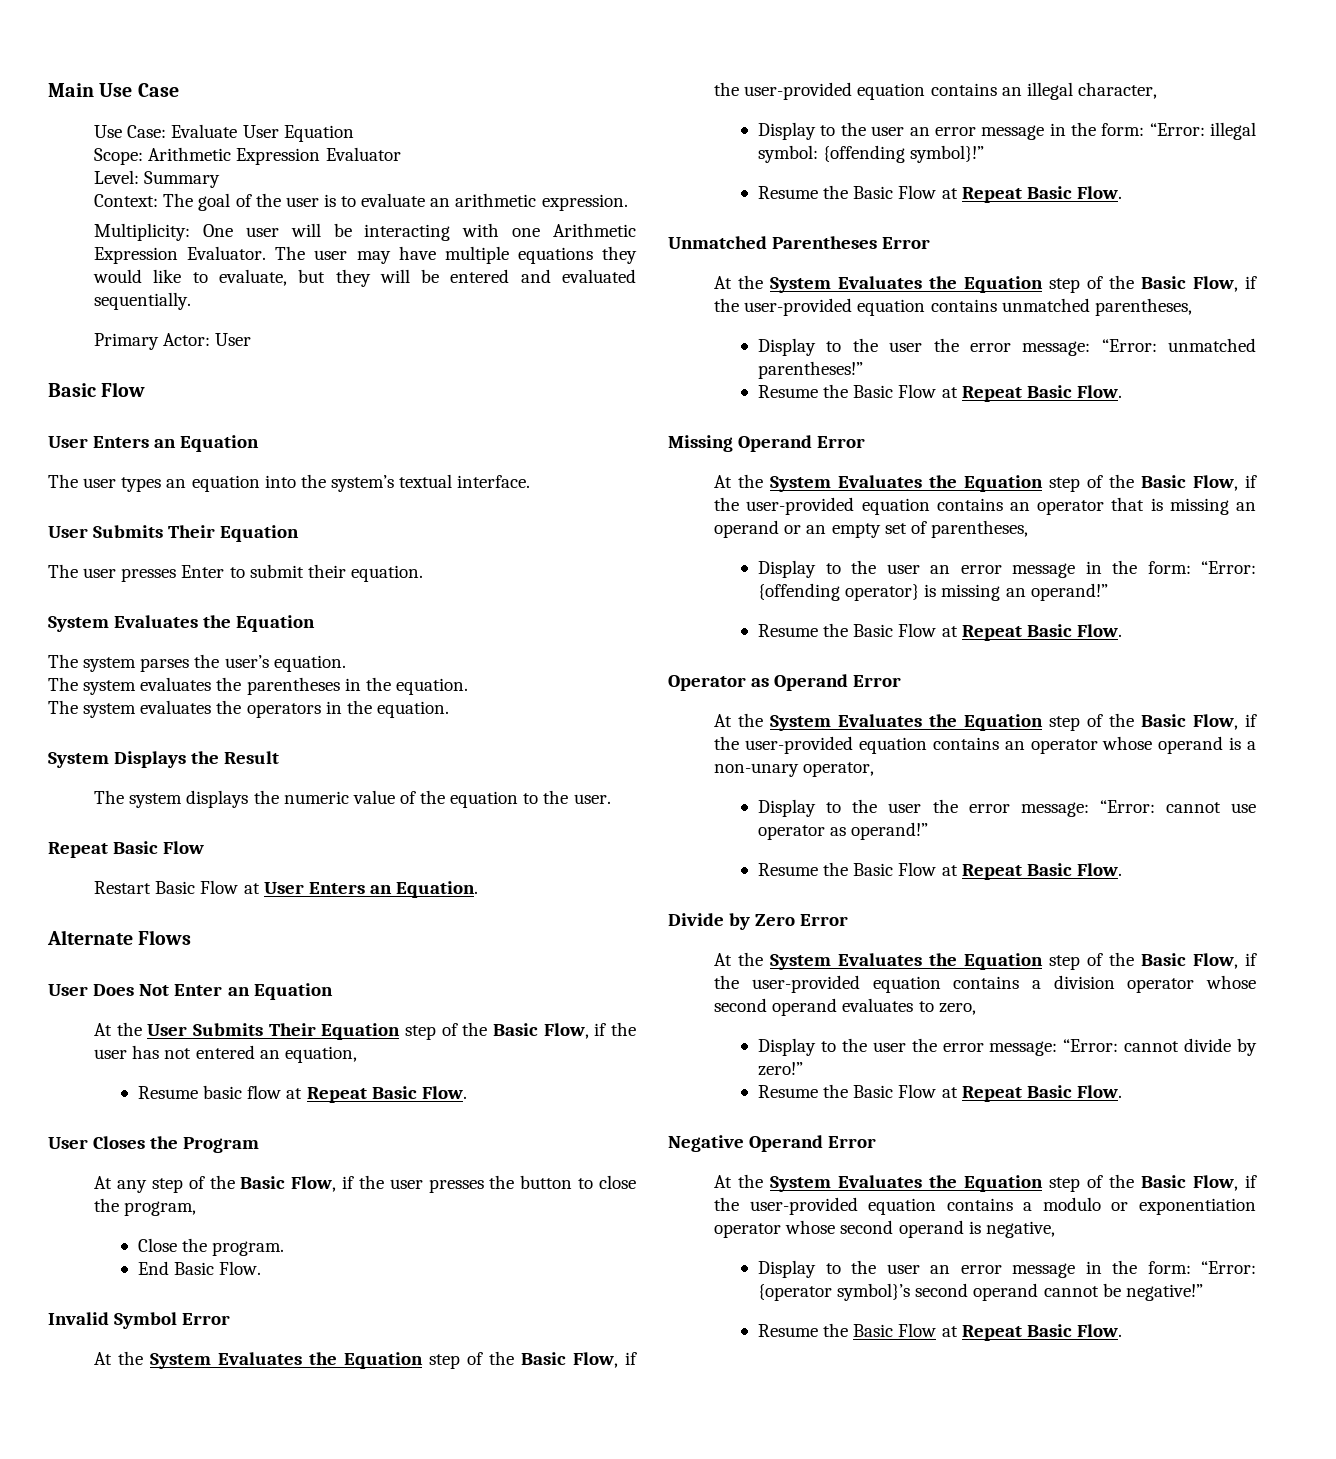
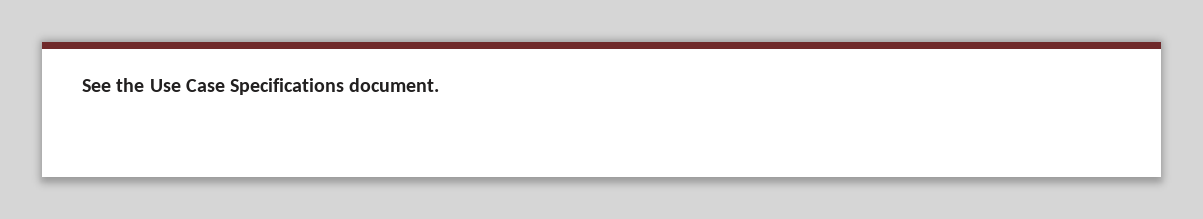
[48,83,94,97] Main -> [82,78,145,92] See the
[94,124,354,142] [94,147,401,165] [94,170,221,188] [94,193,628,211] [94,223,636,241] [94,246,637,264] [93,269,636,287] [94,292,192,310] [94,333,252,350] [48,382,146,397] [48,435,260,452] [48,474,531,492] [48,525,300,542] [48,564,423,582] [48,615,316,632] [48,654,346,672] [48,677,468,695] [48,700,449,718] [48,751,280,768] [94,790,611,808] [48,841,205,858] [94,880,479,898] [47,930,192,945] [48,983,333,1000] [94,1022,636,1040] [94,1045,357,1063] [138,1085,467,1103] [48,1136,260,1153] [94,1175,636,1193] [94,1198,197,1216] [138,1238,285,1256] [138,1261,262,1275] [48,1312,231,1329] [94,1351,637,1369] [714,82,1157,100] [758,122,1256,140] [758,145,985,163] [758,185,1123,203] [668,236,931,249] [714,275,1257,293] [714,298,1192,316] [758,338,1256,356] [758,361,864,379] [758,384,1123,402] [668,435,866,452] [714,474,1257,492] [714,497,1256,515] [714,520,1028,538] [758,560,1256,578] [758,583,1108,601] [758,623,1123,641] [668,674,902,691] [714,713,1257,731] [714,736,1256,754] [714,762,875,777] [758,799,1256,817] [758,822,929,840] [758,862,1123,880] [668,913,849,930] [714,952,1257,970] [714,975,1256,993] [714,998,976,1016] [758,1038,1257,1056] [758,1062,804,1076] [758,1084,1123,1102] [668,1135,877,1152] [714,1174,1257,1192] [714,1197,1256,1215] [714,1220,1055,1238] [758,1260,1256,1278] [758,1283,1203,1301] [758,1323,1123,1341] // Use Case: Evaluate User Equation // Scope: Arithmetic Expression Evaluator // Level: Summary // Context: The goal of the user is to evaluate an arithmetic expression. // Multiplicity: One user will be interacting with one Arithmetic Expression Evaluator. The user may have multiple equations they would like to evaluate, but they will be entered and evaluated sequentially. // Primary Actor: User // Basic Flow // User Enters an Equation // The user types an equation into the system’s textual interface. // User Submits Their Equation // The user presses Enter to submit their equation. // System Evaluates the Equation // The system parses the user’s equation. // The system evaluates the parentheses in the equation. // The system evaluates the operators in the equation. // System Displays the Result // The system displays the numeric value of the equation to the user. // Repeat Basic Flow // Restart Basic Flow at User Enters an Equation. // Alternate Flows // User Does Not Enter an Equation // At the User Submits Their Equation step of the Basic Flow, if the user has not entered an equation, // Resume basic flow at Repeat Basic Flow. // User Closes the Program // At any step of the Basic Flow, if the user presses the button to close the program, // Close the program. // End Basic Flow. // Invalid Symbol Error // At the System Evaluates the Equation step of the Basic Flow, if the user-provided equation contains an illegal character, // Display to the user an error message in the form: “Error: illegal symbol: {offending symbol}!” // Resume the Basic Flow at Repeat Basic Flow. // Unmatched Parentheses Error // At the System Evaluates the Equation step of the Basic Flow, if the user-provided equation contains unmatched parentheses, // Display to the user the error message: “Error: unmatched parentheses!” // Resume the Basic Flow at Repeat Basic Flow. // Missing Operand Error // At the System Evaluates the Equation step of the Basic Flow, if the user-provided equation contains an operator that is missing an operand or an empty set of parentheses, // Display to the user an error message in the form: “Error: {offending operator} is missing an operand!” // Resume the Basic Flow at Repeat Basic Flow. // Operator as Operand Error // At the System Evaluates the Equation step of the Basic Flow, if the user-provided equation contains an operator whose operand is a non-unary operator, // Display to the user the error message: “Error: cannot use operator as operand!” // Resume the Basic Flow at Repeat Basic Flow. // Divide by Zero Error // At the System Evaluates the Equation step of the Basic Flow, if the user-provided equation contains a division operator whose second operand evaluates to zero, // Display to the user the error message: “Error: cannot divide by zero!” // Resume the Basic Flow at Repeat Basic Flow. // Negative Operand Error // At the System Evaluates the Equation step of the Basic Flow, if the user-provided equation contains a modulo or exponentiation operator whose second operand is negative, // Display to the user an error message in the form: “Error: {operator symbol}’s second operand cannot be negative!” // Resume the Basic Flow at Repeat Basic Flow. -> [230,78,440,95] Specifications document.

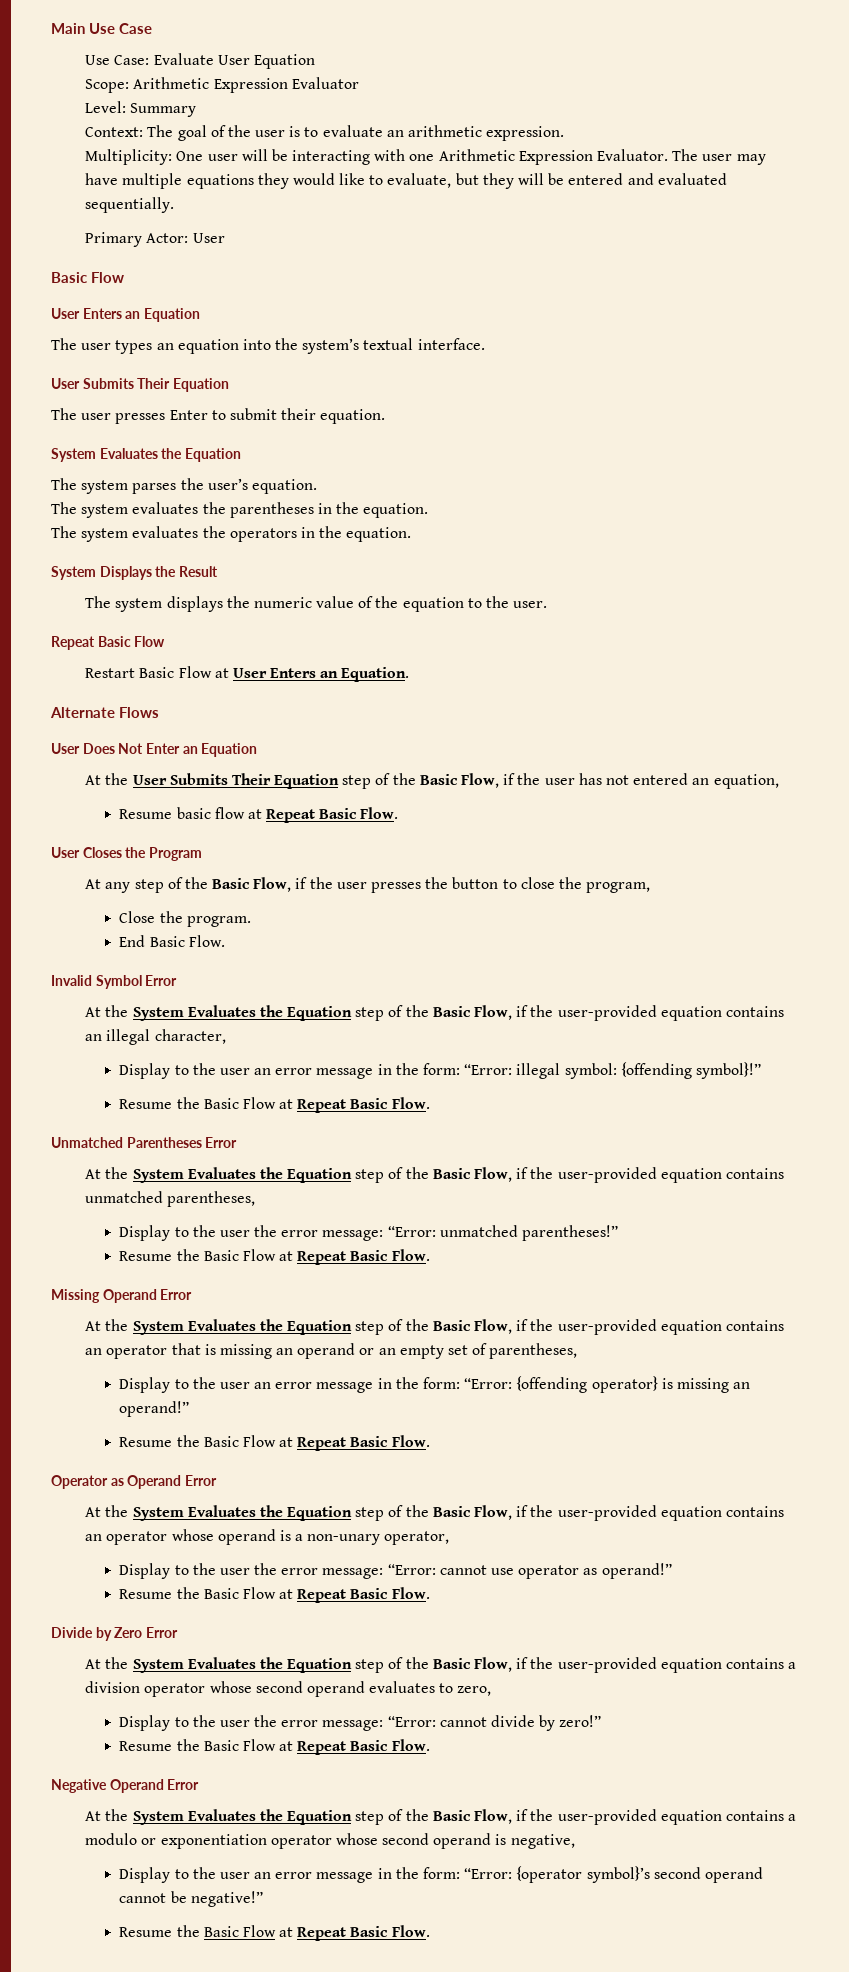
[82,78,145,92] See the -> [51,23,85,34] Main
[230,78,440,95] Specifications document. -> [85,53,315,69] [85,77,359,93] [85,101,197,117] [85,125,565,141] [85,149,766,165] [85,173,727,189] [85,197,175,213] [85,232,225,247] [51,272,124,283] [51,308,200,322] [51,338,485,354] [51,378,229,392] [51,408,386,424] [51,448,241,462] [51,478,317,494] [51,502,429,518] [51,526,412,542] [51,566,218,580] [85,596,548,612] [51,636,166,650] [85,666,410,682] [50,707,159,718] [51,743,258,757] [85,773,779,789] [119,807,399,823] [51,847,202,861] [85,877,651,893] [119,911,251,927] [119,935,225,947] [51,975,178,989] [85,1005,784,1021] [85,1029,226,1045] [119,1062,761,1079] [119,1097,430,1113] [51,1137,238,1148] [85,1167,784,1183] [85,1191,256,1207] [119,1225,618,1241] [119,1249,430,1265] [51,1289,193,1303] [85,1319,784,1335] [85,1343,578,1359] [119,1376,751,1393] [119,1401,190,1417] [119,1435,430,1451] [51,1475,217,1489] [85,1505,784,1521] [85,1529,450,1545] [119,1563,672,1579] [119,1587,430,1603] [51,1627,178,1641] [85,1657,797,1673] [85,1681,492,1697] [119,1715,602,1731] [119,1739,430,1755] [51,1779,200,1793] [85,1809,797,1825] [85,1833,575,1849] [119,1866,763,1883] [119,1891,263,1907] [119,1925,430,1941] // Use Case: Evaluate User Equation // Scope: Arithmetic Expression Evaluator // Level: Summary // Context: The goal of the user is to evaluate an arithmetic expression. // Multiplicity: One user will be interacting with one Arithmetic Expression Evaluator. The user may have multiple equations they would like to evaluate, but they will be entered and evaluated sequentially. // Primary Actor: User // Basic Flow // User Enters an Equation // The user types an equation into the system’s textual interface. // User Submits Their Equation // The user presses Enter to submit their equation. // System Evaluates the Equation // The system parses the user’s equation. // The system evaluates the parentheses in the equation. // The system evaluates the operators in the equation. // System Displays the Result // The system displays the numeric value of the equation to the user. // Repeat Basic Flow // Restart Basic Flow at User Enters an Equation. // Alternate Flows // User Does Not Enter an Equation // At the User Submits Their Equation step of the Basic Flow, if the user has not entered an equation, // Resume basic flow at Repeat Basic Flow. // User Closes the Program // At any step of the Basic Flow, if the user presses the button to close the program, // Close the program. // End Basic Flow. // Invalid Symbol Error // At the System Evaluates the Equation step of the Basic Flow, if the user-provided equation contains an illegal character, // Display to the user an error message in the form: “Error: illegal symbol: {offending symbol}!” // Resume the Basic Flow at Repeat Basic Flow. // Unmatched Parentheses Error // At the System Evaluates the Equation step of the Basic Flow, if the user-provided equation contains unmatched parentheses, // Display to the user the error message: “Error: unmatched parentheses!” // Resume the Basic Flow at Repeat Basic Flow. // Missing Operand Error // At the System Evaluates the Equation step of the Basic Flow, if the user-provided equation contains an operator that is missing an operand or an empty set of parentheses, // Display to the user an error message in the form: “Error: {offending operator} is missing an operand!” // Resume the Basic Flow at Repeat Basic Flow. // Operator as Operand Error // At the System Evaluates the Equation step of the Basic Flow, if the user-provided equation contains an operator whose operand is a non-unary operator, // Display to the user the error message: “Error: cannot use operator as operand!” // Resume the Basic Flow at Repeat Basic Flow. // Divide by Zero Error // At the System Evaluates the Equation step of the Basic Flow, if the user-provided equation contains a division operator whose second operand evaluates to zero, // Display to the user the error message: “Error: cannot divide by zero!” // Resume the Basic Flow at Repeat Basic Flow. // Negative Operand Error // At the System Evaluates the Equation step of the Basic Flow, if the user-provided equation contains a modulo or exponentiation operator whose second operand is negative, // Display to the user an error message in the form: “Error: {operator symbol}’s second operand cannot be negative!” // Resume the Basic Flow at Repeat Basic Flow.

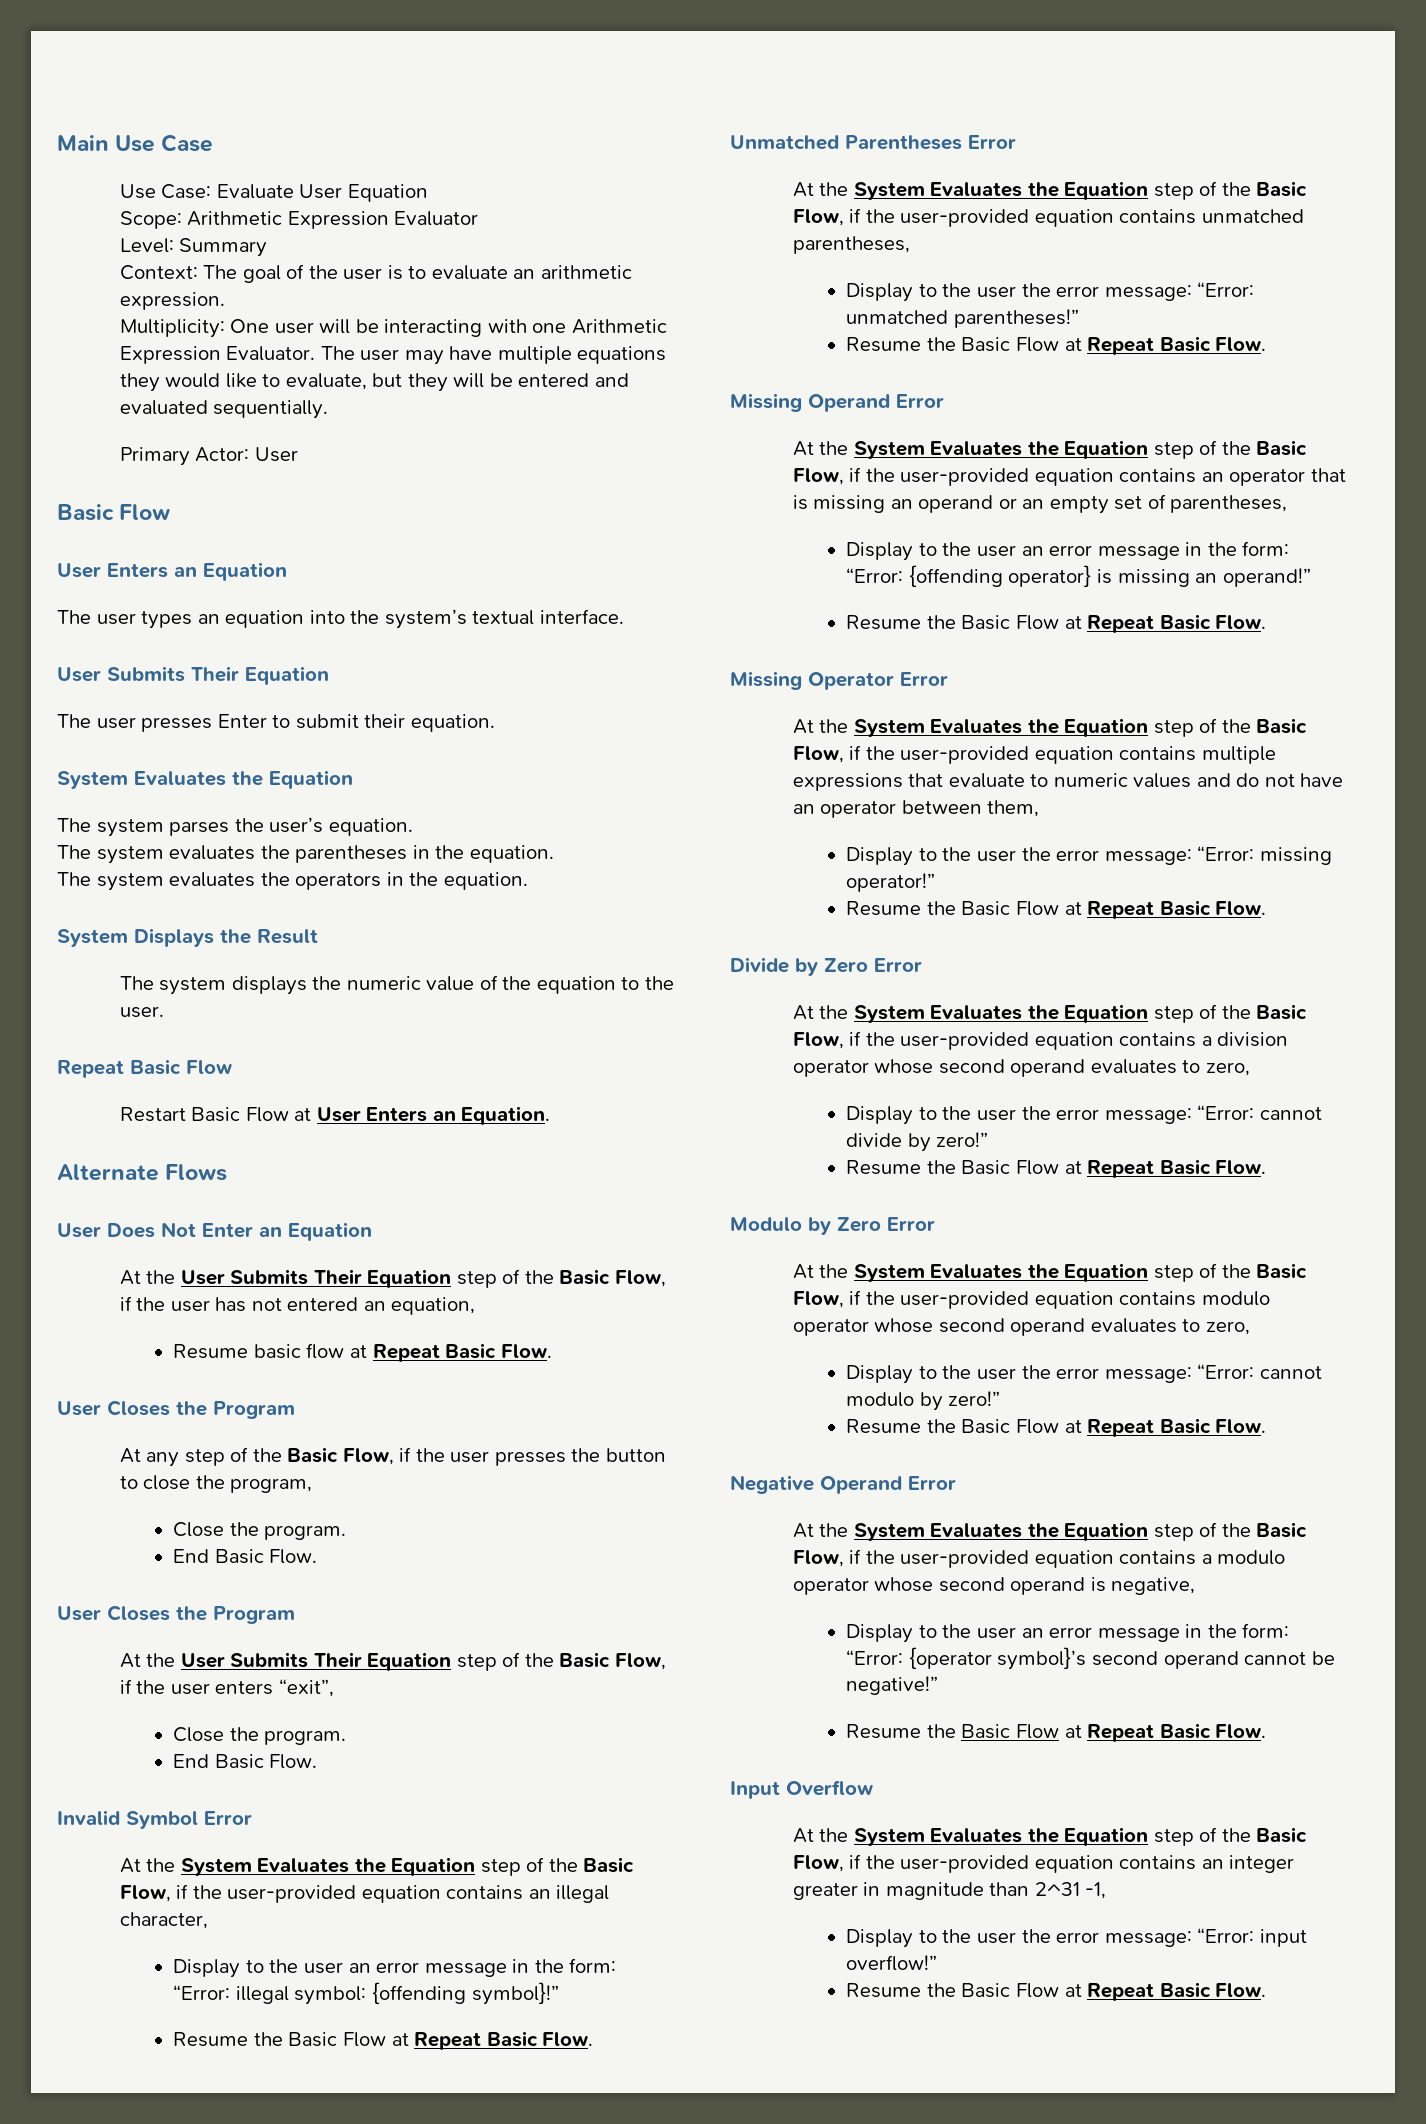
(225, 941) none -> [57,1605,295,1624] [119,1652,666,1671] [119,1679,334,1697] [173,1727,347,1745] [173,1754,318,1769] // User Closes the Program // At the User Submits Their Equation step of the Basic Flow, if the user enters “exit”, // Close the program. // End Basic Flow.
[51,1475,182,1489] Operator as Operand -> [730,671,894,690] Missing Operator
[85,1529,450,1545] [119,1563,672,1579] an operator whose operand is a non-unary operator, // Display to the user the error message: “Error: cannot use operator as operand!” -> [1201,746,1276,764] [792,773,1344,791] [792,800,1040,818] [846,846,1332,866] [846,873,936,892] multiple expressions that evaluate to numeric values and do not have an operator between them, // Display to the user the error message: “Error: missing operator!”
(430, 1745) none -> [730,1217,935,1235] [792,1263,1308,1282] [792,1290,1270,1309] [792,1318,1250,1336] [846,1364,1322,1384] [846,1391,1001,1411] [846,1418,1267,1437] // Modulo by Zero Error // At the System Evaluates the Equation step of the Basic Flow, if the user-provided equation contains modulo operator whose second operand evaluates to zero, // Display to the user the error message: “Error: cannot modulo by zero!” // Resume the Basic Flow at Repeat Basic Flow.
[141,1834,267,1849] or exponentiation -> (1286, 1557) none
(430, 1931) none -> [730,1780,873,1799] [792,1827,1308,1846] [792,1854,1295,1873] [792,1882,1107,1900] [846,1928,1307,1948] [846,1955,938,1971] [846,1982,1267,2001] // Input Overflow // At the System Evaluates the Equation step of the Basic Flow, if the user-provided equation contains an integer greater in magnitude than 2^31 -1, // Display to the user the error message: “Error: input overflow!” // Resume the Basic Flow at Repeat Basic Flow.

